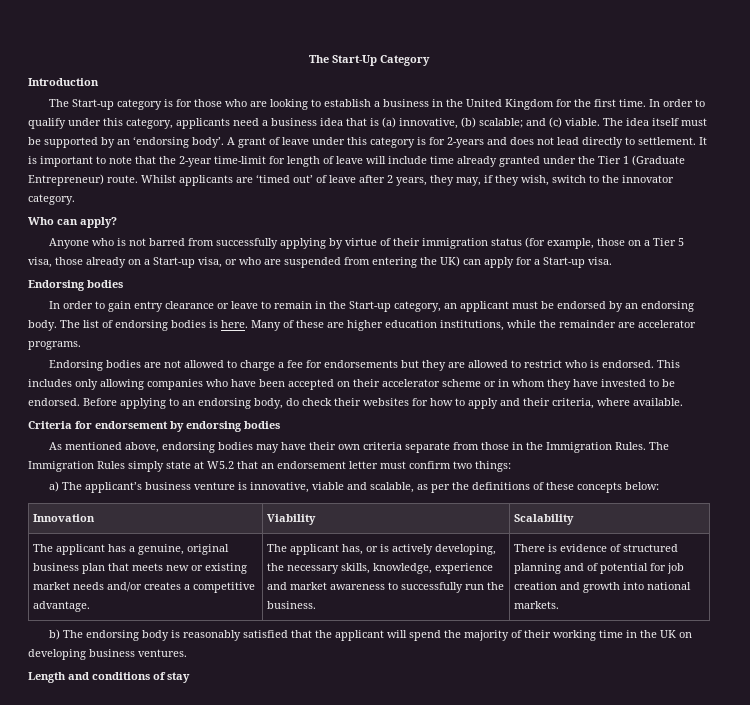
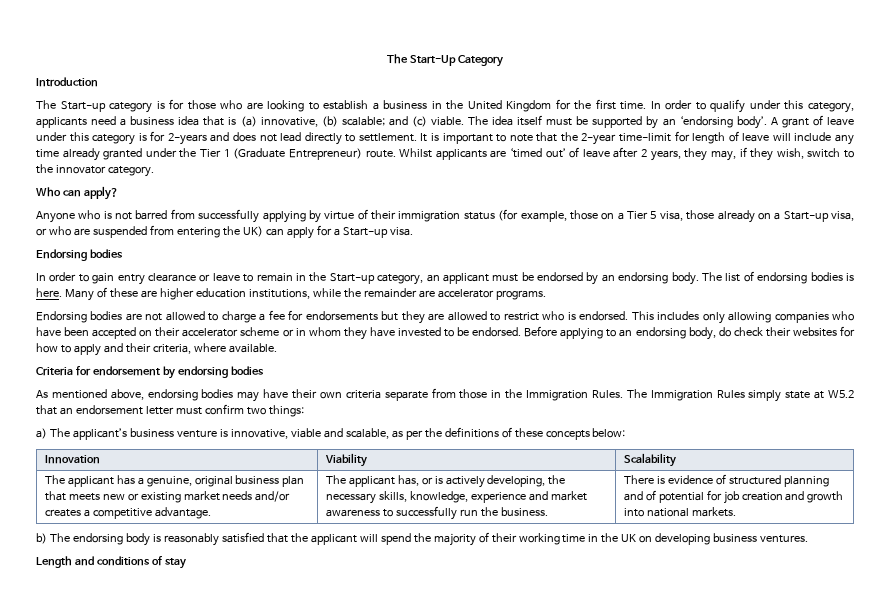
(427, 160) none -> [834,134,854,145] any

